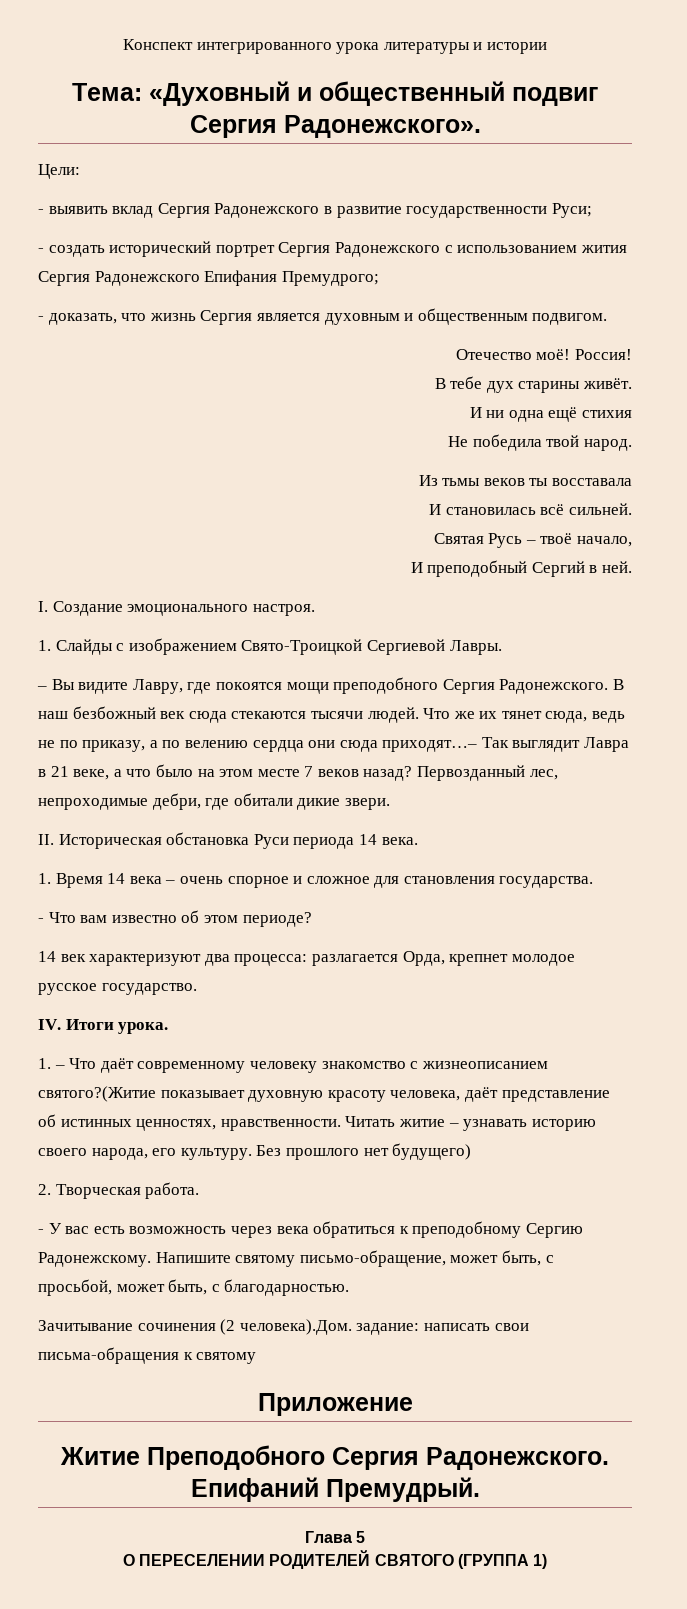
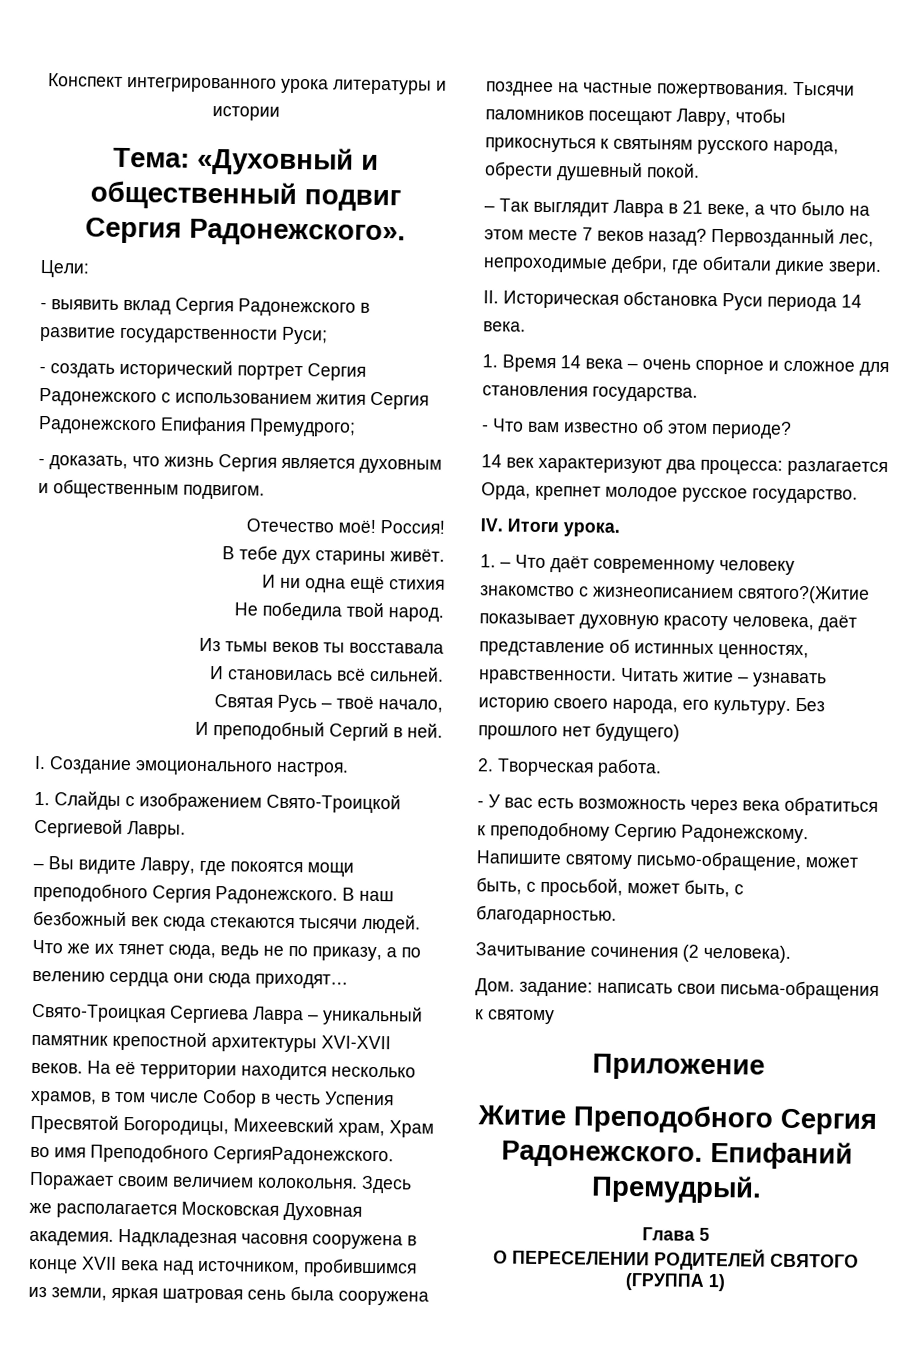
[382,740,478,752] приходят…– -> [255,973,349,989] [31,1003,423,1026] [31,1031,391,1053] [31,1060,416,1081] [30,1088,394,1108] [30,1114,434,1138] [30,1143,394,1166] [29,1171,412,1194] [29,1201,362,1221] [29,1228,417,1250] [28,1256,417,1278] [28,1286,429,1306] [485,81,855,99] [485,108,786,127] [485,137,839,156] [484,161,700,182] [484,205,495,212] приходят… // Свято-Троицкая Сергиева Лавра – уникальный памятник крепостной архитектуры XVI-XVII веков. На её территории находится несколько храмов, в том числе Собор в честь Успения Пресвятой Богородицы, Михеевский храм, Храм во имя Преподобного СергияРадонежского. Поражает своим величием колокольня. Здесь же располагается Московская Духовная академия. Надкладезная часовня сооружена в конце XVII века над источником, пробившимся из земли, яркая шатровая сень была сооружена позднее на частные пожертвования. Тысячи паломников посещают Лавру, чтобы прикоснуться к святыням русского народа, обрести душевный покой. // –
[239,1319,352,1335] человека).Дом. -> [703,944,791,963] [475,978,515,996] человека). // Дом.

